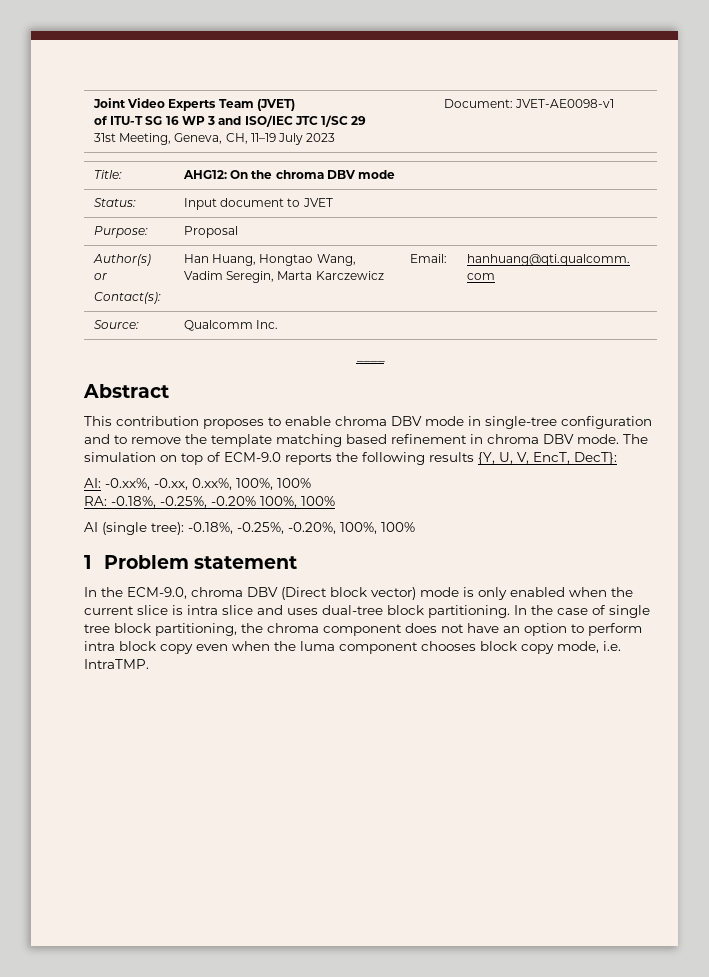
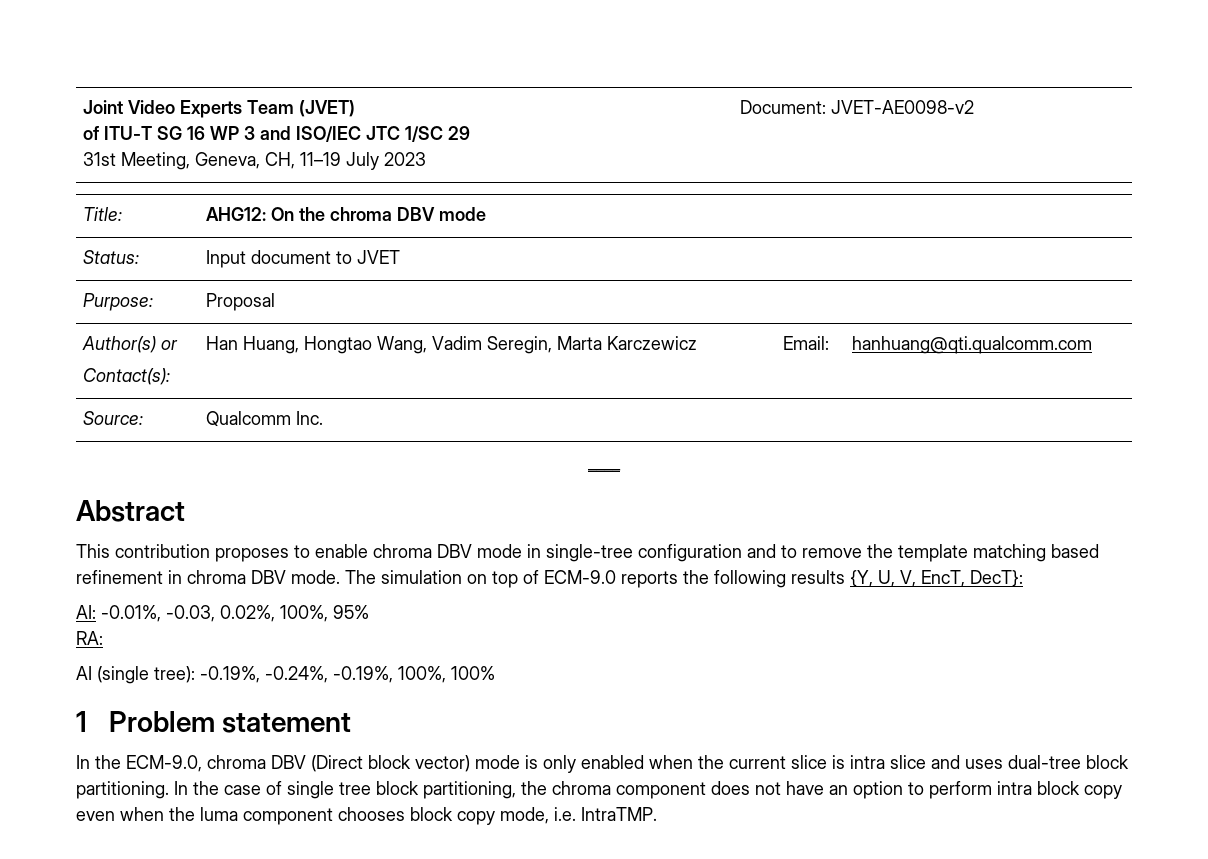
[515,99,615,108] JVET-AE0098-v1 -> [831,100,975,114] JVET-AE0098-v2
[105,478,311,490] [84,496,335,508] -0.xx%, -0.xx, 0.xx%, 100%, 100% // RA: -0.18%, -0.25%, -0.20% 100%, 100% -> [101,605,369,622] [76,631,103,645] -0.01%, -0.03, 0.02%, 100%, 95% // RA:
[188,522,336,534] -0.18%, -0.25%, -0.20%, -> [200,666,393,683] -0.19%, -0.24%, -0.19%,

